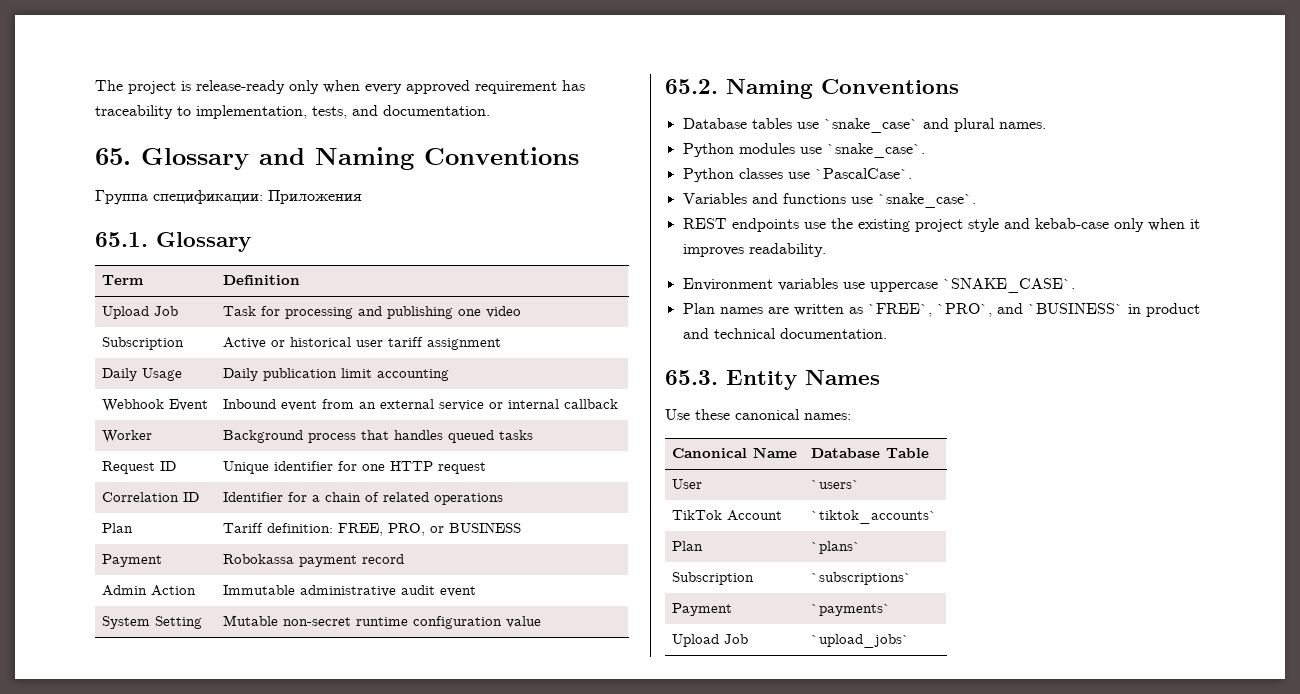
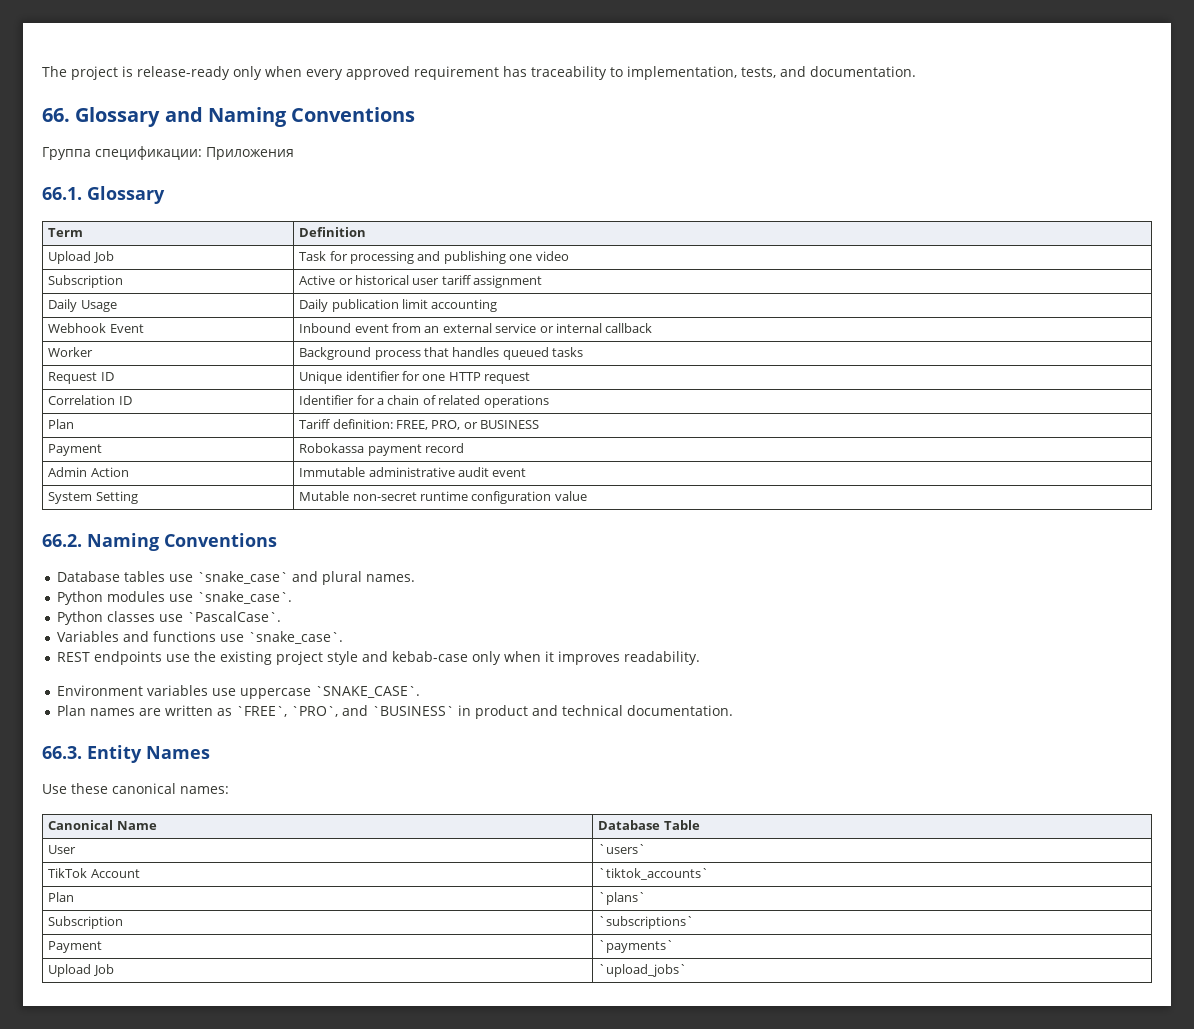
[95,148,131,165] 65. -> [42,108,70,122] 66.
[95,232,148,247] 65.1. -> [42,187,82,200] 66.1.
[665,79,718,94] 65.2. -> [42,534,82,547] 66.2.
[665,370,718,385] 65.3. -> [42,746,82,759] 66.3.

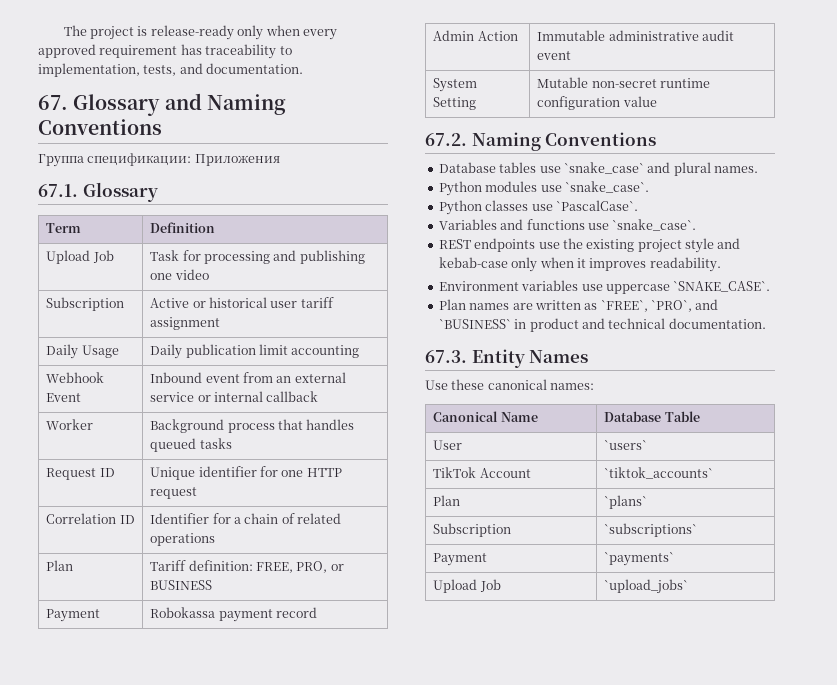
[42,108,70,122] 66. -> [38,95,68,110] 67.
[42,187,82,200] 66.1. -> [38,184,78,197] 67.1.
[42,534,82,547] 66.2. -> [425,133,467,146] 67.2.
[42,746,82,759] 66.3. -> [425,350,467,363] 67.3.

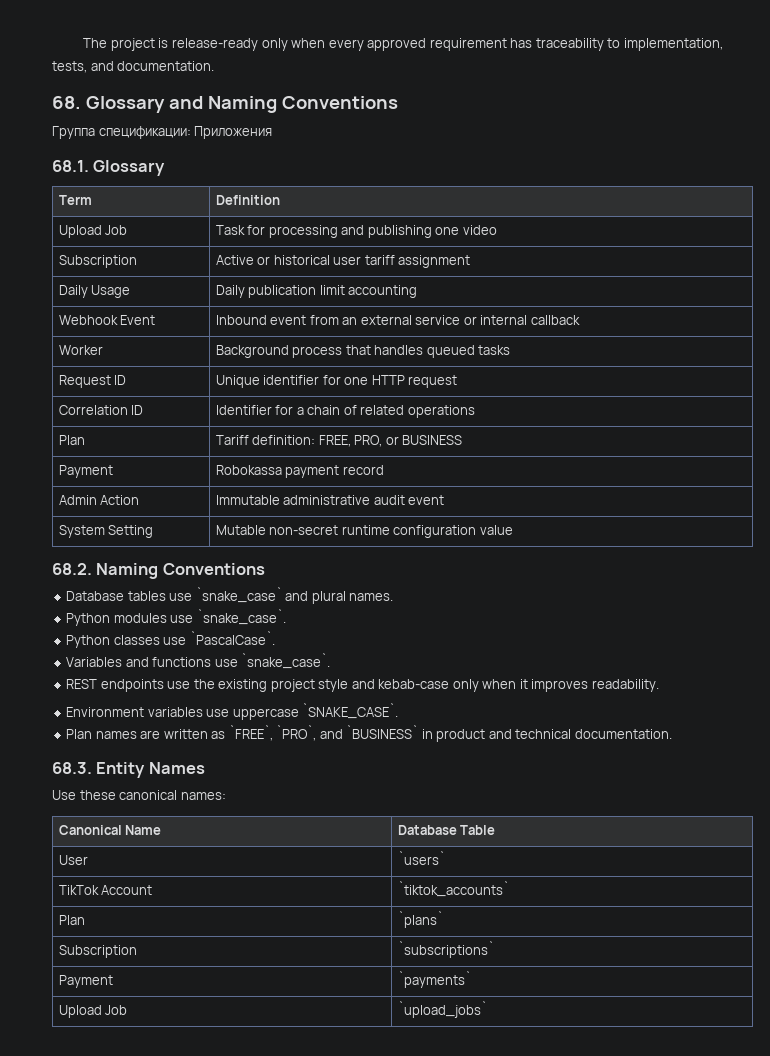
[38,95,68,110] 67. -> [52,96,81,109] 68.
[38,184,78,197] 67.1. -> [52,160,89,172] 68.1.
[425,133,467,146] 67.2. -> [52,563,92,575] 68.2.
[425,350,467,363] 67.3. -> [52,762,92,774] 68.3.

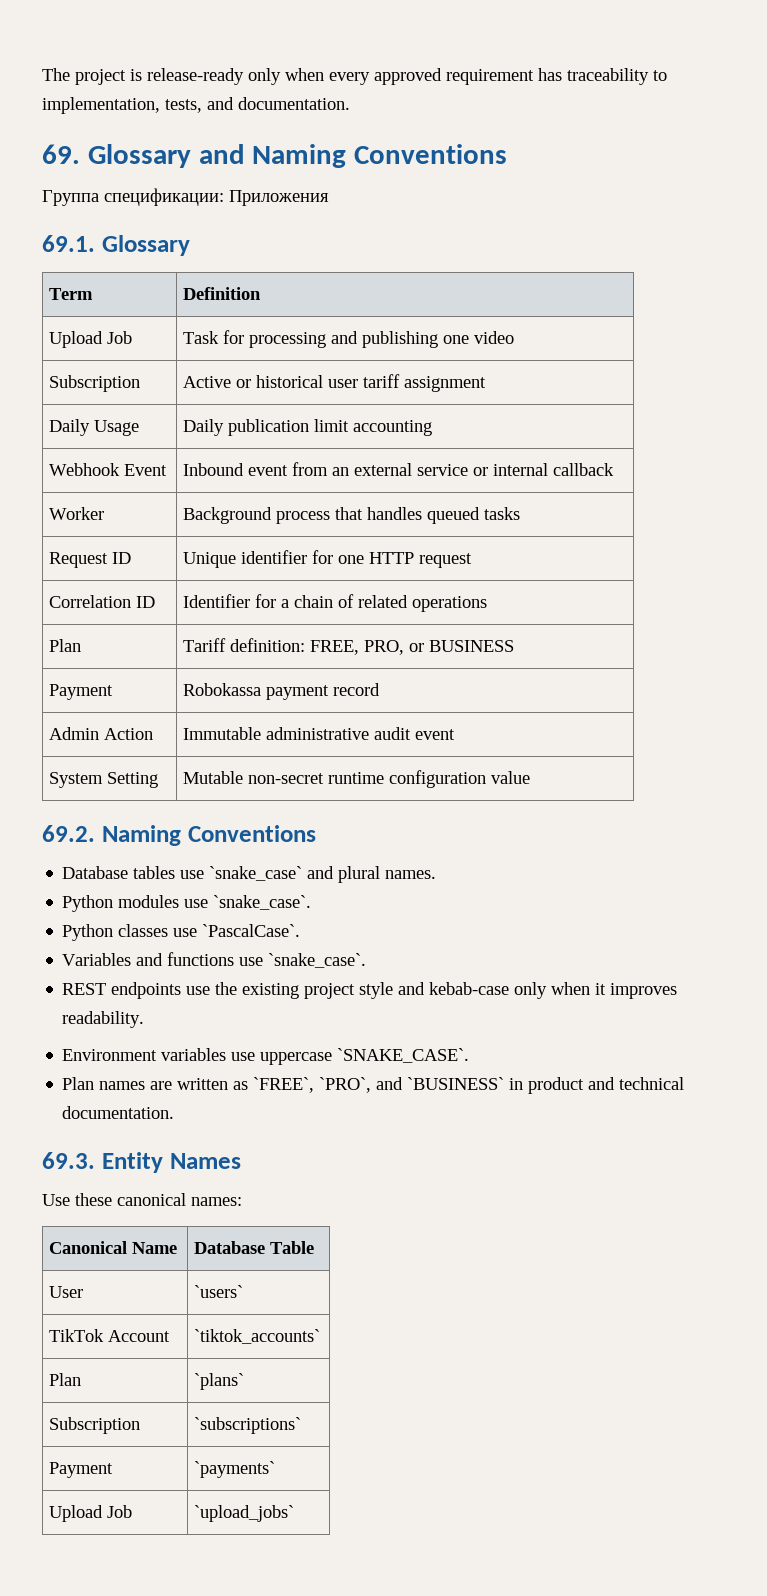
[52,96,81,109] 68. -> [42,144,80,164] 69.
[52,160,89,172] 68.1. -> [42,235,95,252] 69.1.
[52,563,92,575] 68.2. -> [42,825,95,842] 69.2.
[52,762,92,774] 68.3. -> [42,1152,95,1169] 69.3.

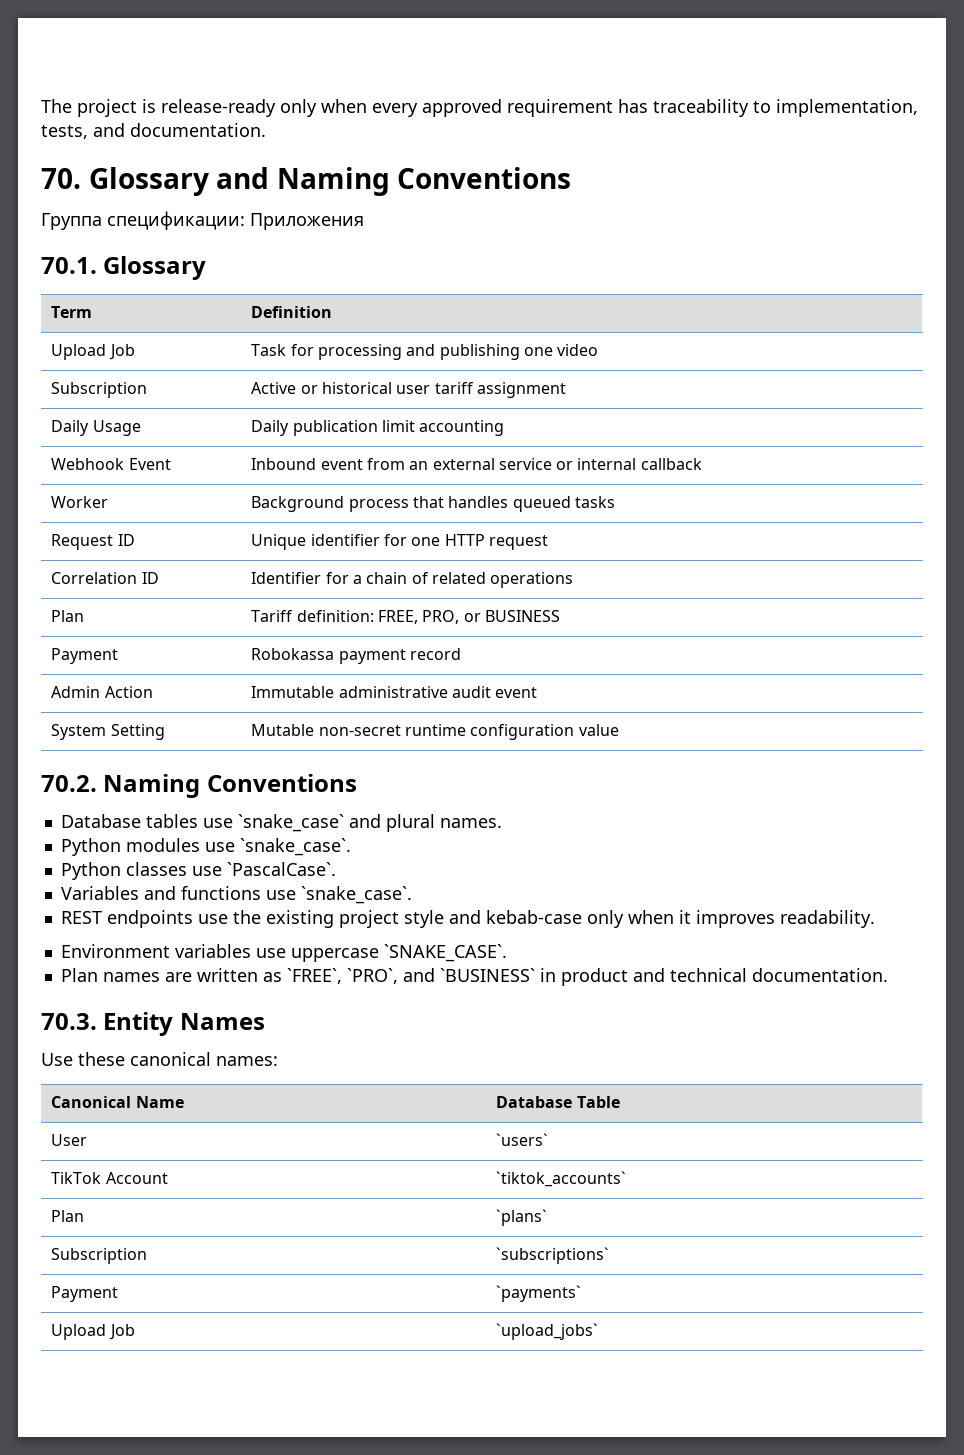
[42,144,80,164] 69. -> [41,168,81,189] 70.
[42,235,95,252] 69.1. -> [41,257,97,274] 70.1.
[42,825,95,842] 69.2. -> [41,775,97,792] 70.2.
[42,1152,95,1169] 69.3. -> [41,1013,97,1030] 70.3.

